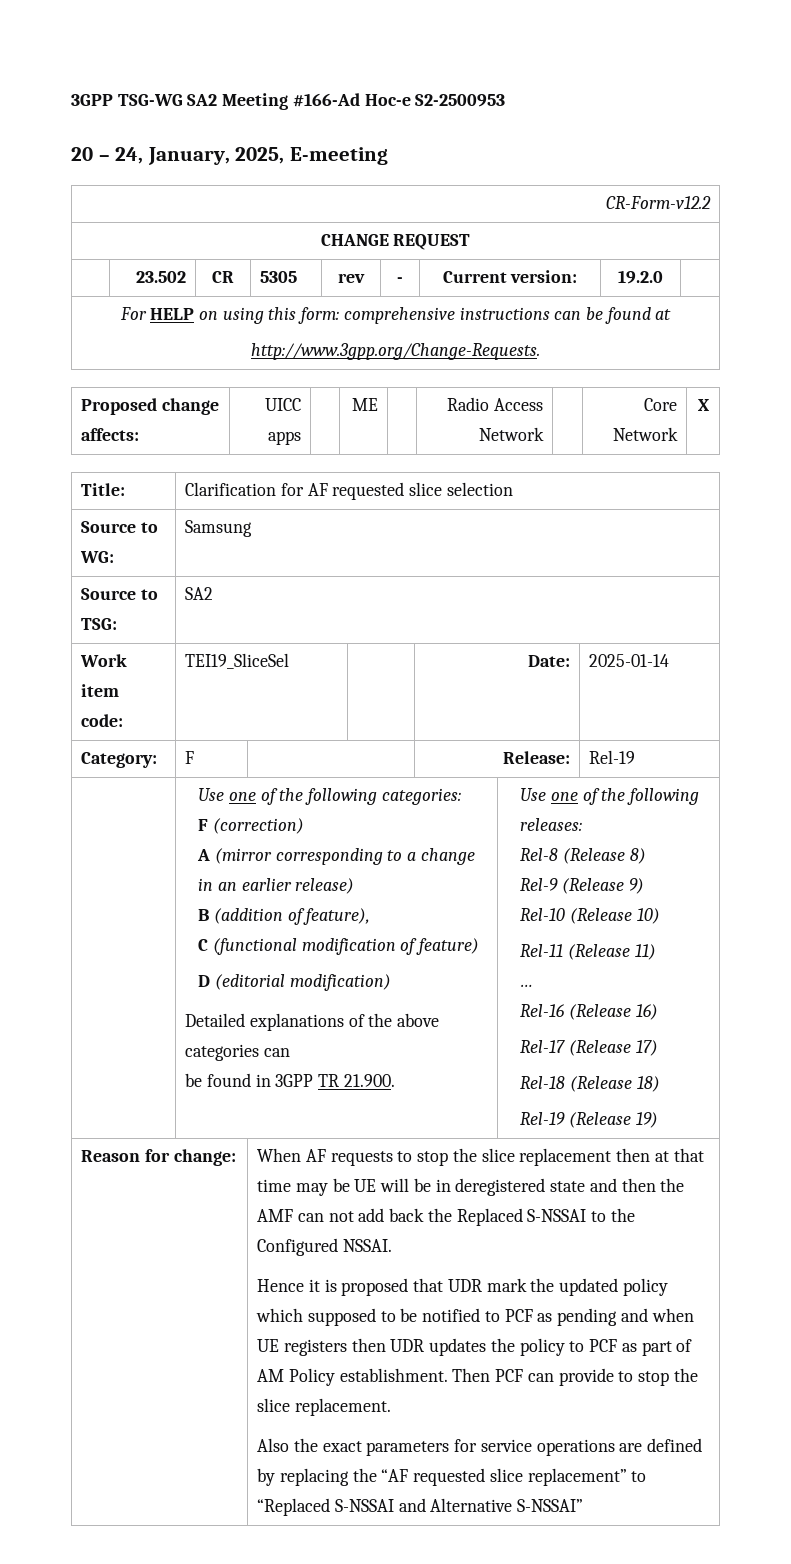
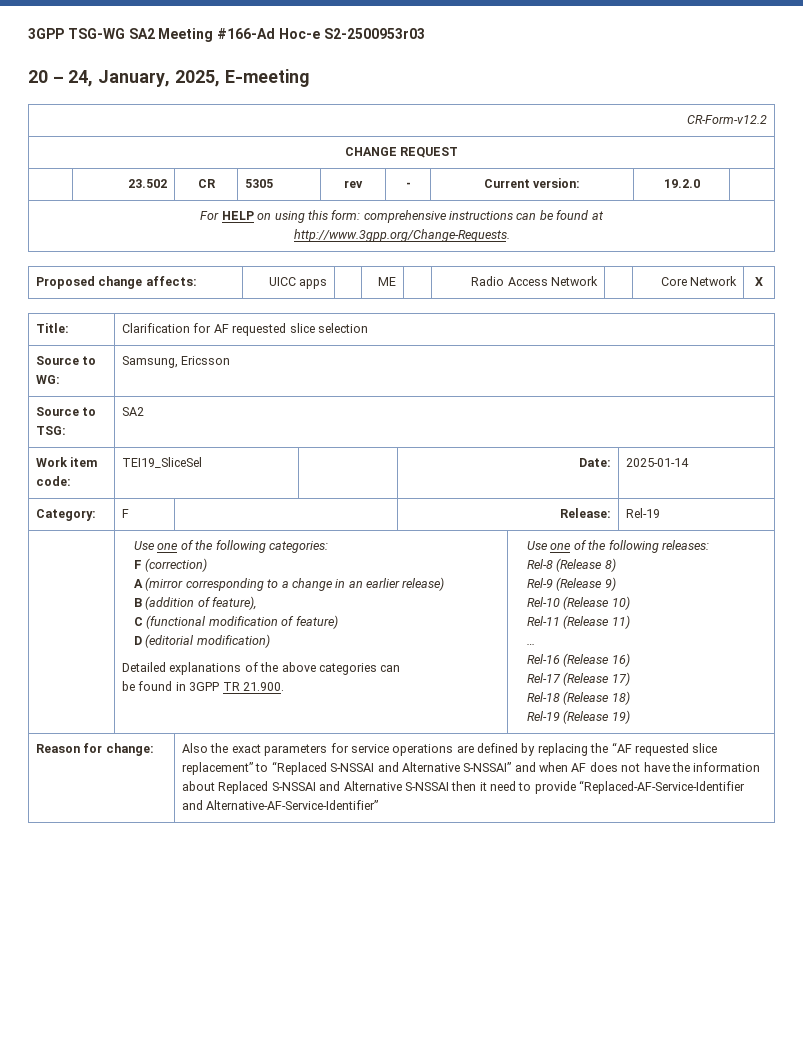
[415,94,506,107] S2-2500953 -> [323,28,425,39] S2-2500953r03
[185,520,253,537] Samsung -> [122,356,231,368] Samsung, Ericsson
[257,1148,704,1166] [257,1178,685,1196] [257,1208,635,1226] [257,1238,392,1256] [257,1278,668,1296] [256,1308,694,1326] [257,1338,693,1356] [257,1368,698,1386] [257,1398,391,1416] When AF requests to stop the slice replacement then at that time may be UE will be in deregistered state and then the AMF can not add back the Replaced S-NSSAI to the Configured NSSAI. // Hence it is proposed that UDR mark the updated policy which supposed to be notified to PCF as pending and when UE registers then UDR updates the policy to PCF as part of AM Policy establishment. Then PCF can provide to stop the slice replacement. // -> (154, 749) none
(584, 1505) none -> [514,762,761,772] [182,780,746,794] [182,800,379,810] and when AF does not have the information about Replaced S-NSSAI and Alternative S-NSSAI then it need to provide “Replaced-AF-Service-Identifier and Alternative-AF-Service-Identifier”

